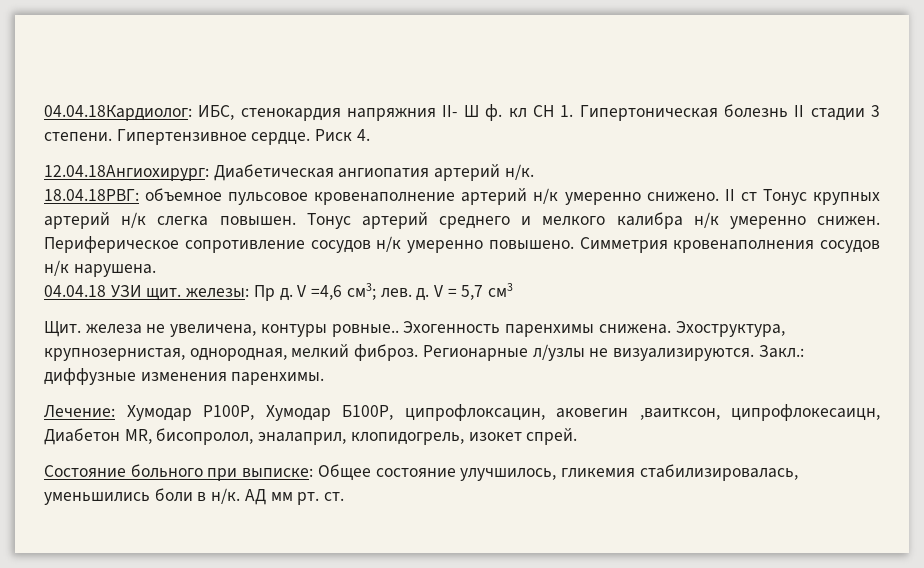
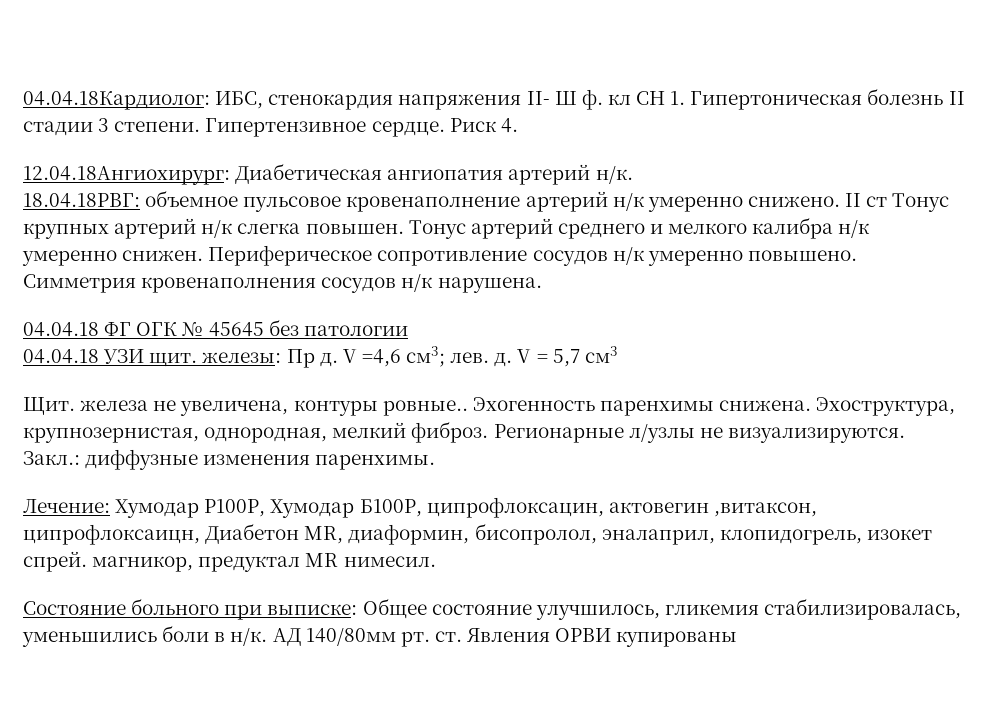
[347,108,437,121] напряжния -> [398,94,522,110] напряжения
(156, 270) none -> [23,319,408,337] // 04.04.18 ФГ ОГК № 45645 без патологии
[556,404,880,421] аковегин ,ваитксон, ципрофлокесаицн, -> [608,502,817,517] [23,524,200,545] актовегин ,витаксон, ципрофлоксаицн,
(152, 436) none -> [348,524,470,545] диаформин,
(578, 436) none -> [92,553,436,572] магникор, предуктал MR нимесил.
[270,492,293,501] мм -> [305,628,396,646] 140/80мм
(345, 496) none -> [467,628,738,647] Явления ОРВИ купированы

